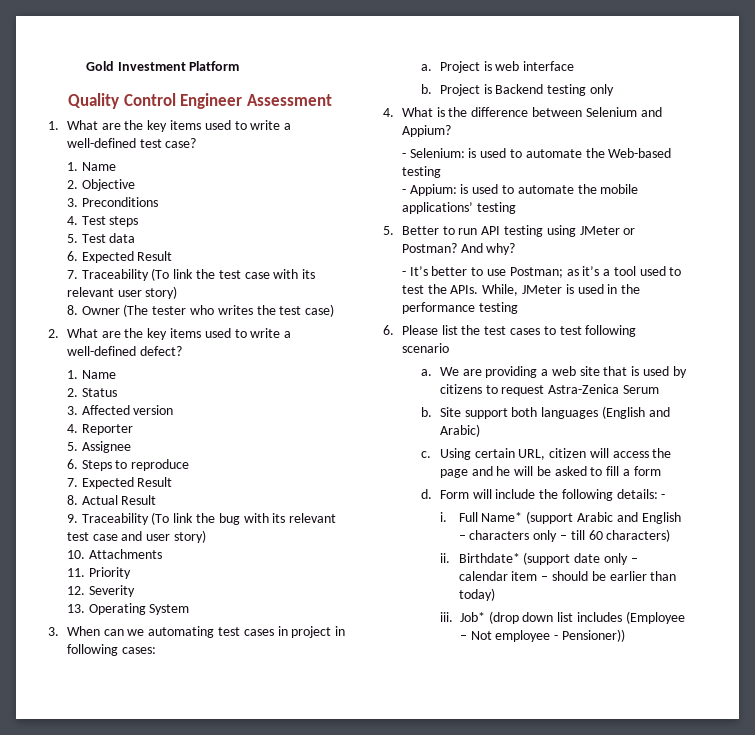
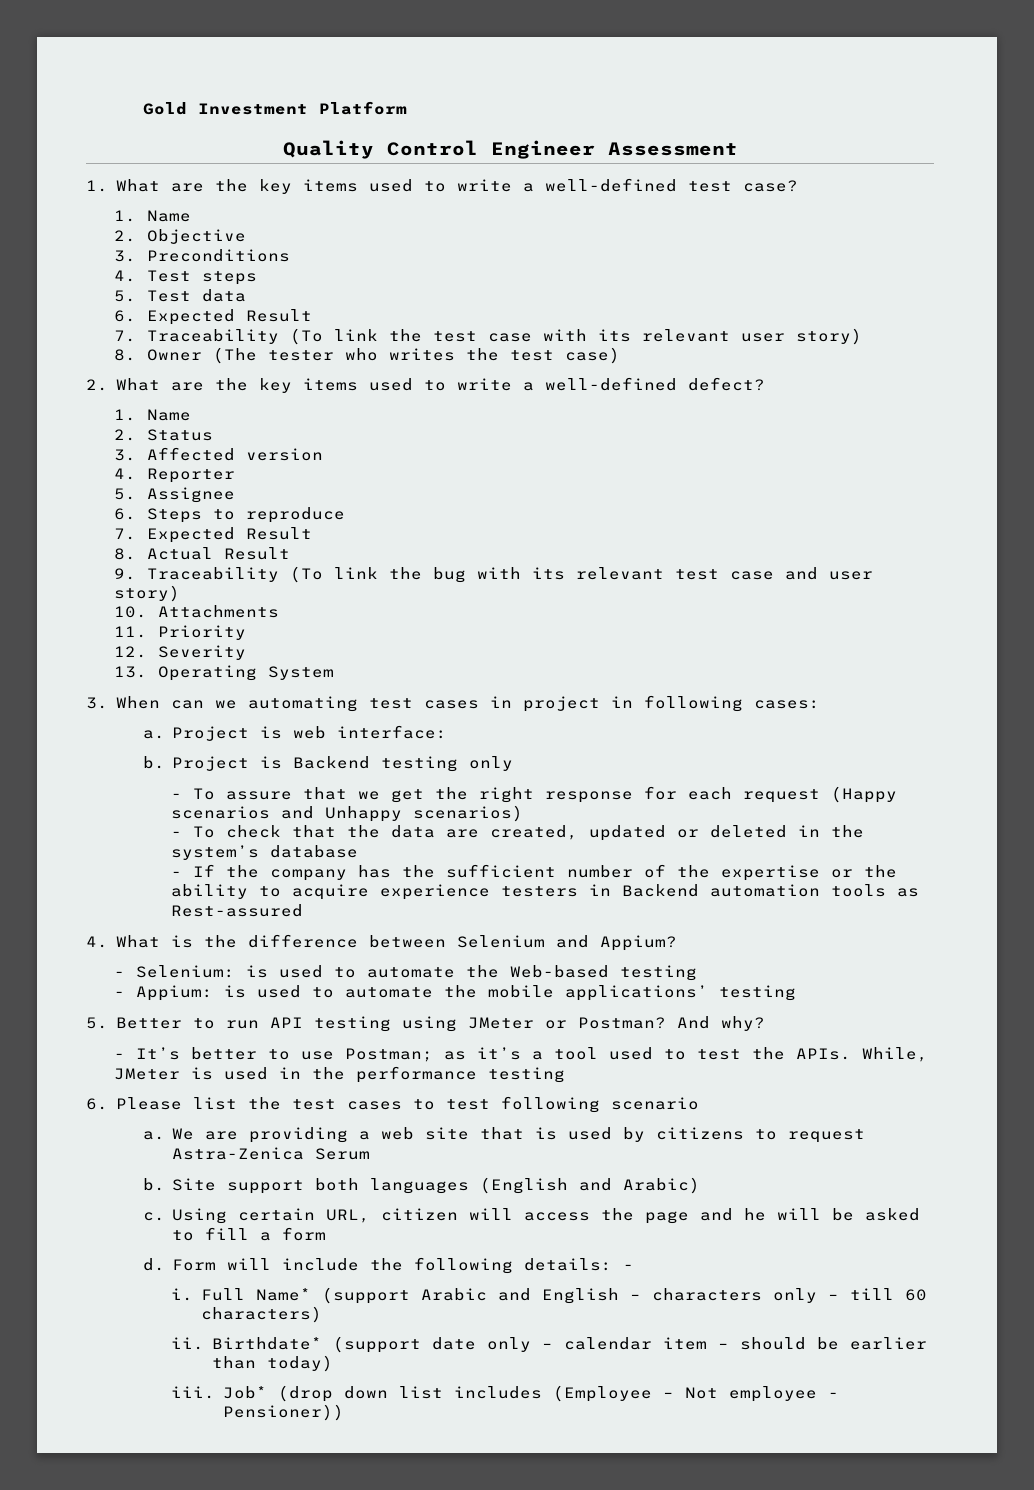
[523,61,575,71] interface -> [337,725,448,739] interface:
(614, 90) none -> [171,786,898,803] [171,805,524,822] [171,825,865,841] [171,845,359,860] [171,864,898,881] [171,884,920,900] [171,904,304,917] // - To assure that we get the right response for each request (Happy scenarios and Unhappy scenarios) // - To check that the data are created, updated or deleted in the system’s database // - If the company has the sufficient number of the expertise or the ability to acquire experience testers in Backend automation tools as Rest-assured

